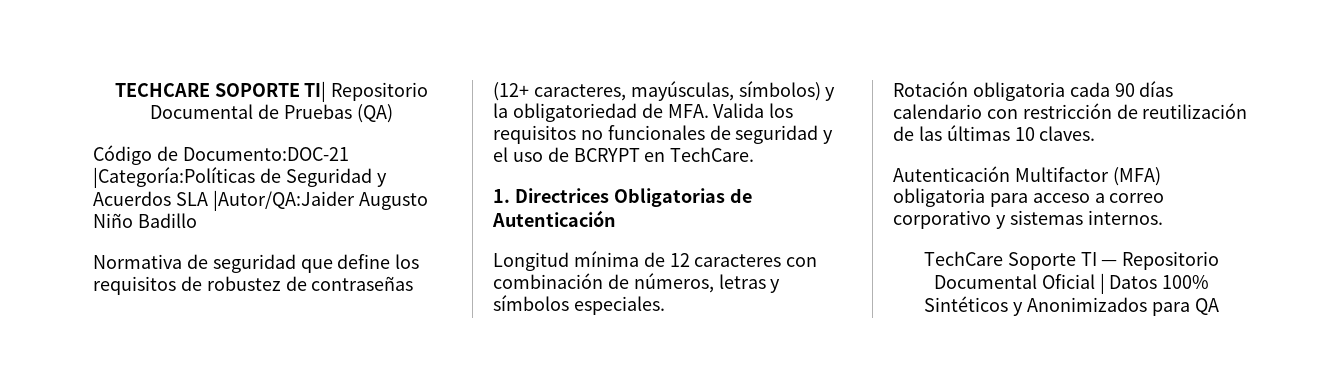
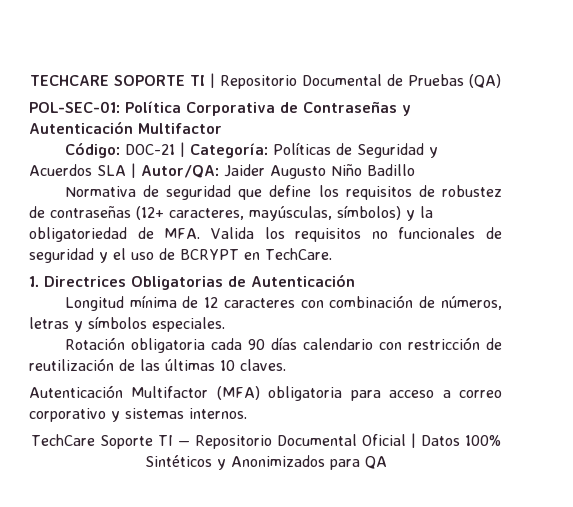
[304,81,327,102] TI| -> [190,73,215,88] TI |
[93,145,349,165] [93,167,255,188] Código de Documento:DOC-21 |Categoría:Políticas -> [29,101,411,116] [29,122,222,134] [64,142,331,158] POL-SEC-01: Política Corporativa de Contraseñas y Autenticación Multifactor // Código: DOC-21 | Categoría: Políticas
[212,190,355,211] |Autor/QA:Jaider -> [131,163,265,178] | Autor/QA: Jaider

